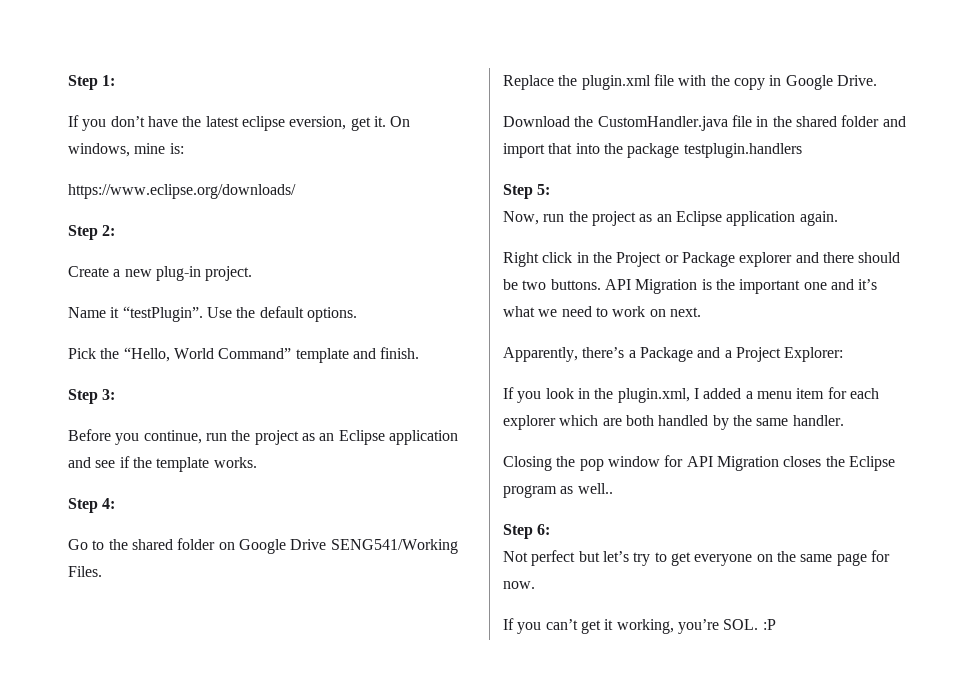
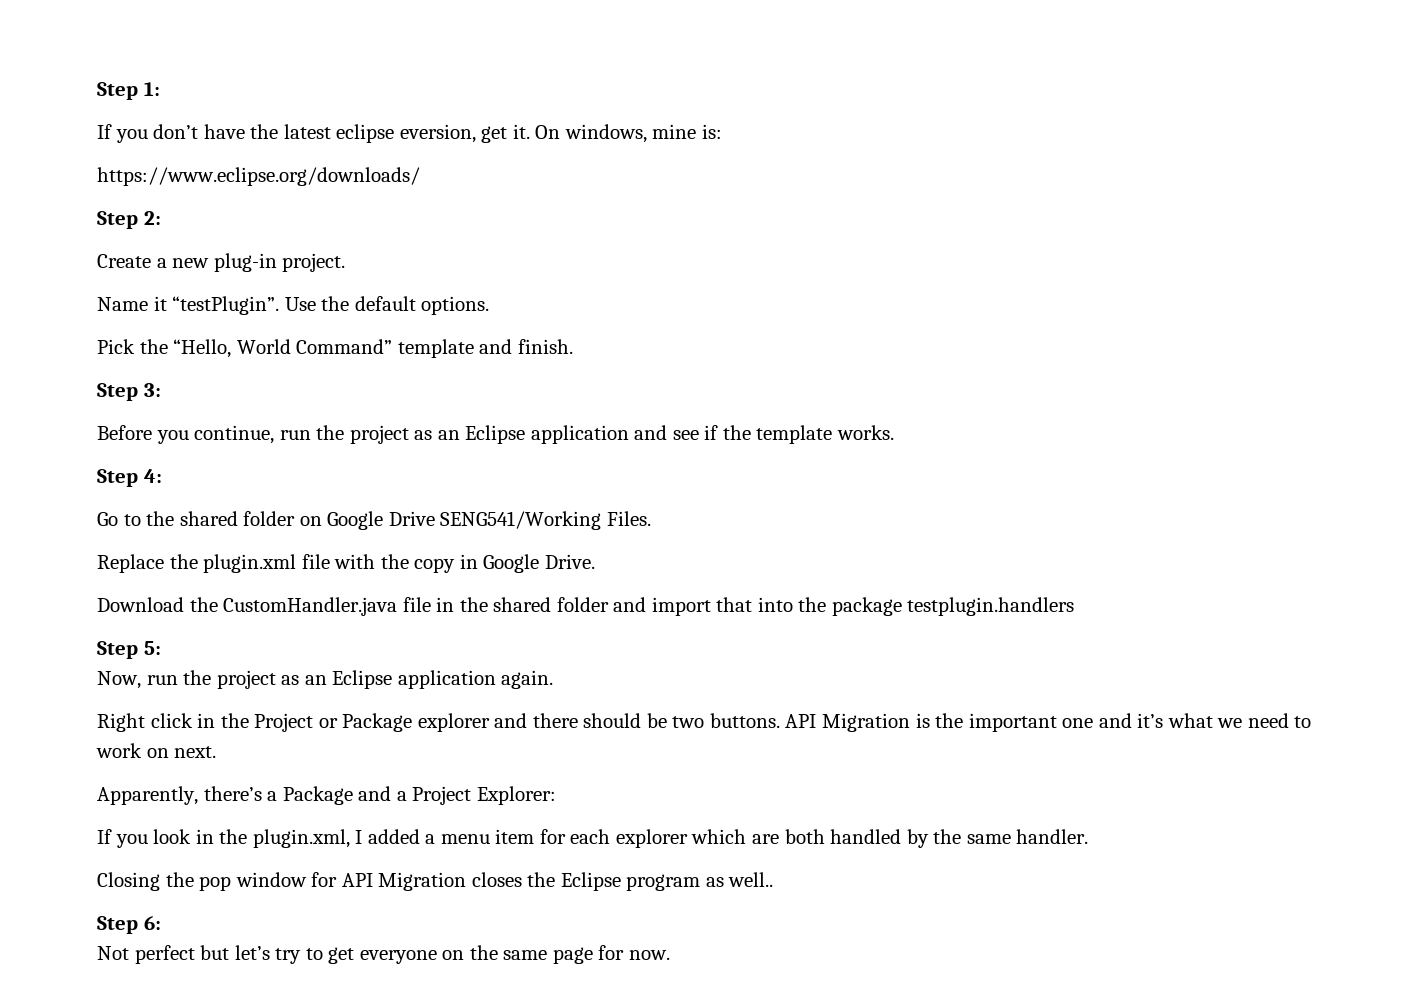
[503,618,776,634] // If you can’t get it working, you’re SOL. :P -> (670, 955) none

